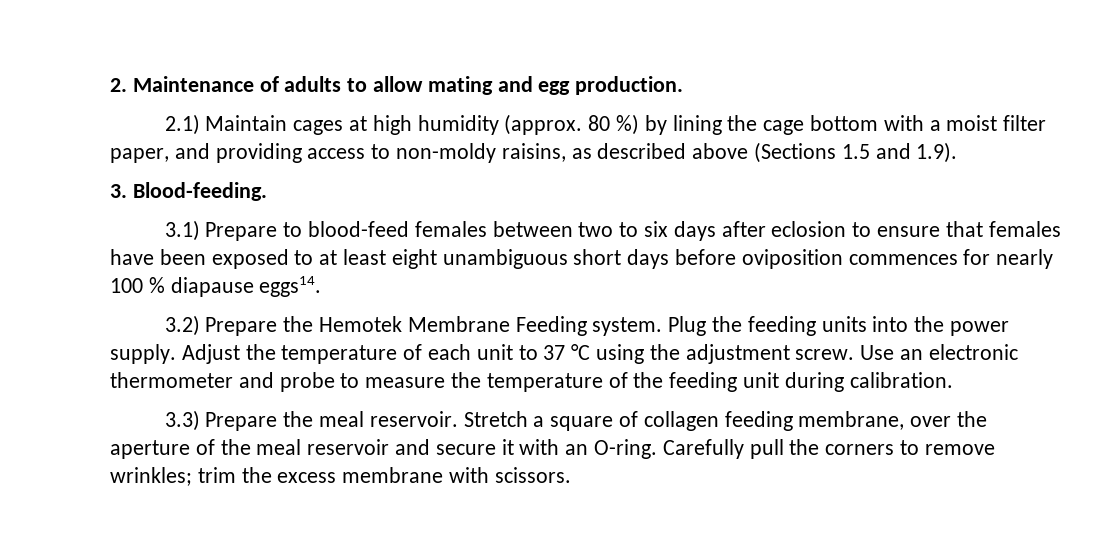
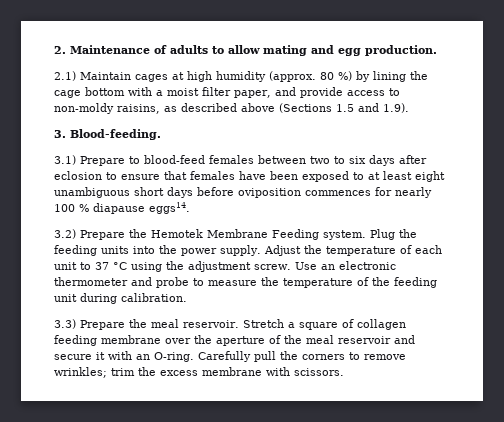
[215,143,302,163] providing -> [299,87,343,98] provide
[798,411,905,430] membrane, -> [101,335,161,344] membrane

